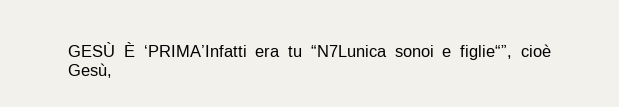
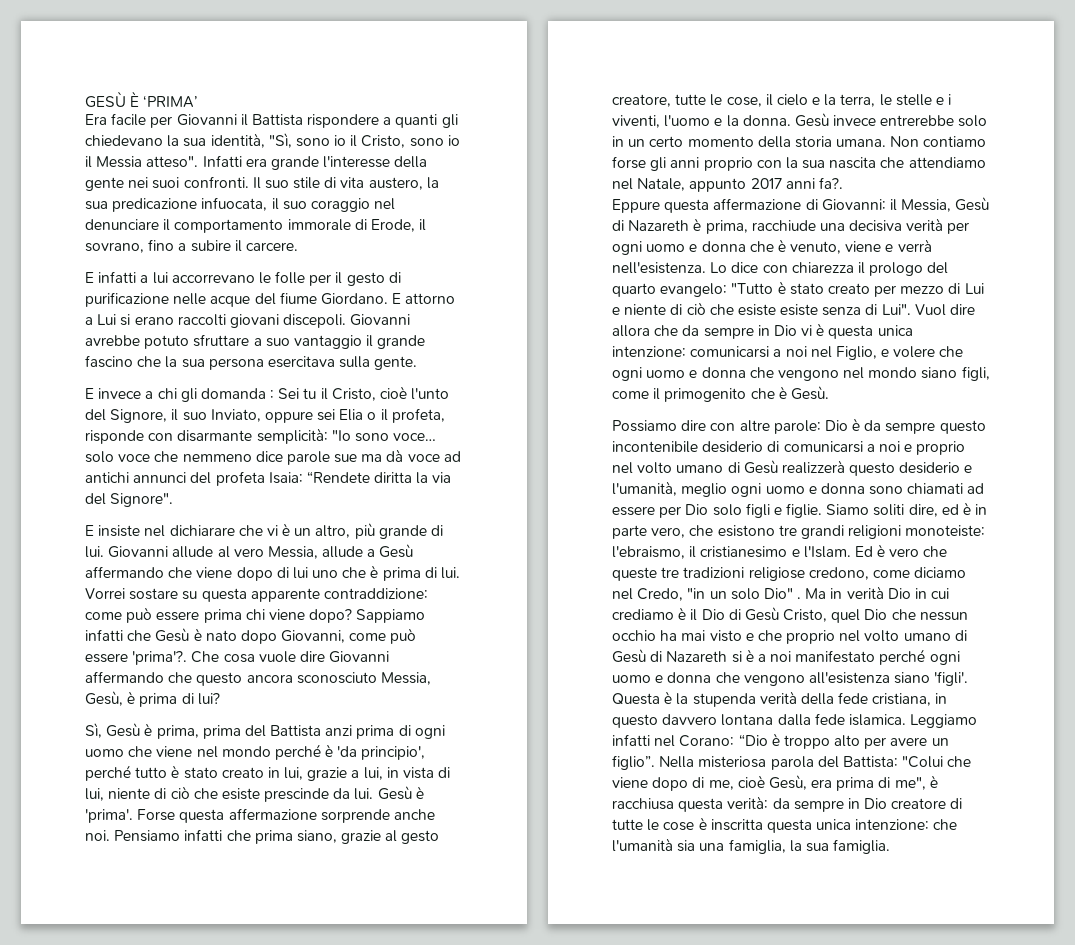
[143,44,551,60] [68,63,112,78] ‘PRIMA’Infatti era tu “N7Lunica sonoi e figlie“”, cioè Gesù, -> [143,95,199,108] [85,113,458,128] [85,133,460,148] [85,155,428,170] [85,176,439,191] [85,197,396,212] [85,219,427,233] [85,239,298,253] [85,271,401,286] [85,292,456,307] [85,314,411,328] [85,334,426,349] [85,355,418,370] [85,386,450,402] [85,408,445,423] [85,428,437,444] [85,449,461,465] [85,471,452,486] [85,493,174,507] [85,523,444,539] [85,544,414,559] [85,565,461,581] [85,588,428,602] [85,607,426,623] [85,628,417,644] [85,651,390,665] [85,671,431,686] [85,691,220,707] [85,723,445,739] [85,744,426,760] [85,765,451,781] [85,786,424,802] [85,808,435,823] [85,829,440,844] [612,94,952,107] [612,113,988,128] [612,136,987,148] [612,156,986,171] [612,177,843,192] [612,197,990,213] [612,218,970,234] [612,239,932,255] [612,262,949,276] [612,281,984,297] [612,302,976,316] [612,323,913,339] [612,346,964,360] [612,366,990,381] [612,386,829,402] [612,418,986,434] [612,441,966,455] [612,460,973,476] [612,481,985,497] [612,502,988,518] [612,525,986,539] [612,544,948,559] [612,567,967,581] [612,586,950,601] [612,607,968,623] [612,630,967,644] [612,649,960,665] [612,671,969,686] [612,691,948,707] [612,713,978,728] [612,733,949,749] [612,755,972,770] [612,775,938,791] [612,796,963,812] [612,817,958,833] [612,838,891,854] ‘PRIMA’ // Era facile per Giovanni il Battista rispondere a quanti gli chiedevano la sua identità, "Sì, sono io il Cristo, sono io il Messia atteso". Infatti era grande l'interesse della gente nei suoi confronti. Il suo stile di vita austero, la sua predicazione infuocata, il suo coraggio nel denunciare il comportamento immorale di Erode, il sovrano, fino a subire il carcere. // E infatti a lui accorrevano le folle per il gesto di purificazione nelle acque del fiume Giordano. E attorno a Lui si erano raccolti giovani discepoli. Giovanni avrebbe potuto sfruttare a suo vantaggio il grande fascino che la sua persona esercitava sulla gente. // E invece a chi gli domanda : Sei tu il Cristo, cioè l'unto del Signore, il suo Inviato, oppure sei Elia o il profeta, risponde con disarmante semplicità: "Io sono voce… solo voce che nemmeno dice parole sue ma dà voce ad antichi annunci del profeta Isaia: “Rendete diritta la via del Signore". // E insiste nel dichiarare che vi è un altro, più grande di lui. Giovanni allude al vero Messia, allude a Gesù affermando che viene dopo di lui uno che è prima di lui. Vorrei sostare su questa apparente contraddizione: come può essere prima chi viene dopo? Sappiamo infatti che Gesù è nato dopo Giovanni, come può essere 'prima'?. Che cosa vuole dire Giovanni affermando che questo ancora sconosciuto Messia, Gesù, è prima di lui? // Sì, Gesù è prima, prima del Battista anzi prima di ogni uomo che viene nel mondo perché è 'da principio', perché tutto è stato creato in lui, grazie a lui, in vista di lui, niente di ciò che esiste prescinde da lui. Gesù è 'prima'. Forse questa affermazione sorprende anche noi. Pensiamo infatti che prima siano, grazie al gesto creatore, tutte le cose, il cielo e la terra, le stelle e i viventi, l'uomo e la donna. Gesù invece entrerebbe solo in un certo momento della storia umana. Non contiamo forse gli anni proprio con la sua nascita che attendiamo nel Natale, appunto 2017 anni fa?. // Eppure questa affermazione di Giovanni: il Messia, Gesù di Nazareth è prima, racchiude una decisiva verità per ogni uomo e donna che è venuto, viene e verrà nell'esistenza. Lo dice con chiarezza il prologo del quarto evangelo: "Tutto è stato creato per mezzo di Lui e niente di ciò che esiste esiste senza di Lui". Vuol dire allora che da sempre in Dio vi è questa unica intenzione: comunicarsi a noi nel Figlio, e volere che ogni uomo e donna che vengono nel mondo siano figli, come il primogenito che è Gesù. // Possiamo dire con altre parole: Dio è da sempre questo incontenibile desiderio di comunicarsi a noi e proprio nel volto umano di Gesù realizzerà questo desiderio e l'umanità, meglio ogni uomo e donna sono chiamati ad essere per Dio solo figli e figlie. Siamo soliti dire, ed è in parte vero, che esistono tre grandi religioni monoteiste: l'ebraismo, il cristianesimo e l'Islam. Ed è vero che queste tre tradizioni religiose credono, come diciamo nel Credo, "in un solo Dio" . Ma in verità Dio in cui crediamo è il Dio di Gesù Cristo, quel Dio che nessun occhio ha mai visto e che proprio nel volto umano di Gesù di Nazareth si è a noi manifestato perché ogni uomo e donna che vengono all'esistenza siano 'figli'. Questa è la stupenda verità della fede cristiana, in questo davvero lontana dalla fede islamica. Leggiamo infatti nel Corano: “Dio è troppo alto per avere un figlio”. Nella misteriosa parola del Battista: "Colui che viene dopo di me, cioè Gesù, era prima di me", è racchiusa questa verità: da sempre in Dio creatore di tutte le cose è inscritta questa unica intenzione: che l'umanità sia una famiglia, la sua famiglia.

